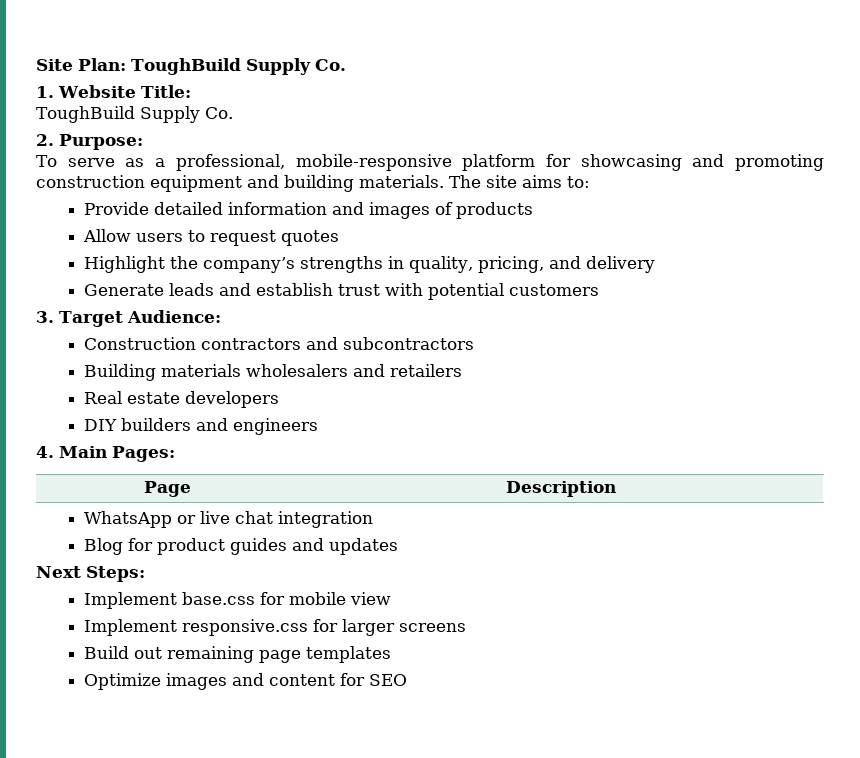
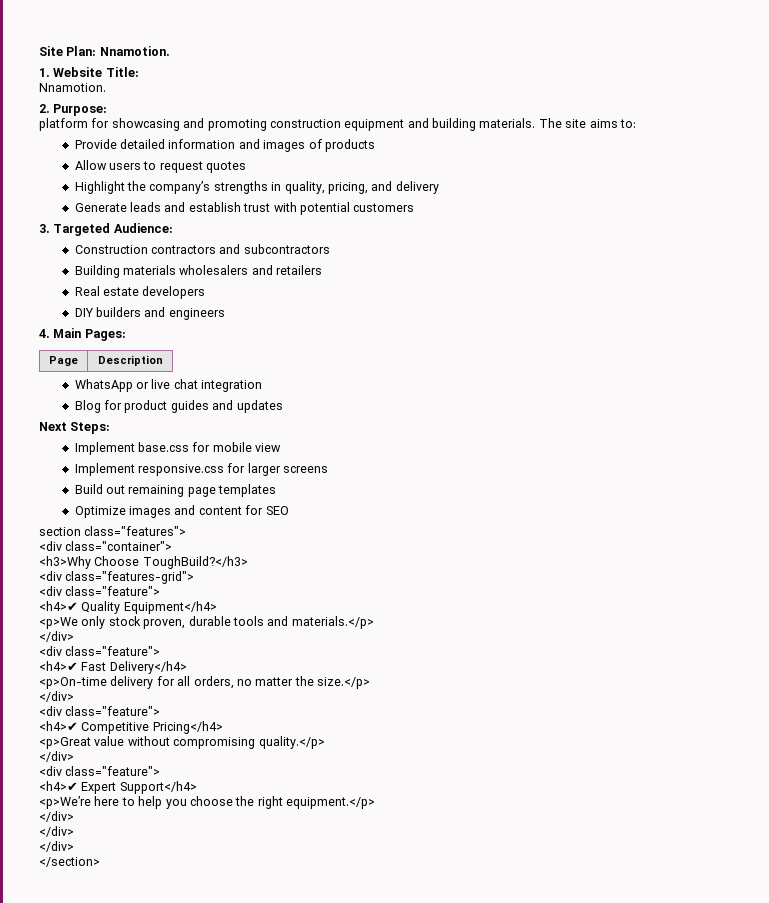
[131,58,346,75] ToughBuild Supply Co. -> [99,46,170,56] Nnamotion.
[36,106,233,123] ToughBuild Supply Co. -> [39,83,106,92] Nnamotion.
[36,154,452,171] To serve as a professional, mobile-responsive -> (108, 110) none
[59,311,123,327] Target -> [53,223,111,236] Targeted
(407, 680) none -> [39,526,187,536] [39,541,173,551] [39,556,248,569] [39,571,195,584] [39,586,161,596] [39,601,217,614] [39,616,374,629] [39,631,74,642] [39,646,161,656] [39,661,187,674] [39,676,370,689] [39,691,74,702] [39,706,161,716] [39,721,223,734] [39,736,325,749] [39,751,74,762] [39,766,161,776] [39,781,197,794] [39,796,375,809] [39,811,74,822] [39,826,74,837] [39,841,74,852] [39,857,100,867] // section class="features"> // <div class="container"> // <h3>Why Choose ToughBuild?</h3> // <div class="features-grid"> // <div class="feature"> // <h4>✔ Quality Equipment</h4> // <p>We only stock proven, durable tools and materials.</p> // </div> // <div class="feature"> // <h4>✔ Fast Delivery</h4> // <p>On-time delivery for all orders, no matter the size.</p> // </div> // <div class="feature"> // <h4>✔ Competitive Pricing</h4> // <p>Great value without compromising quality.</p> // </div> // <div class="feature"> // <h4>✔ Expert Support</h4> // <p>We’re here to help you choose the right equipment.</p> // </div> // </div> // </div> // </section>

